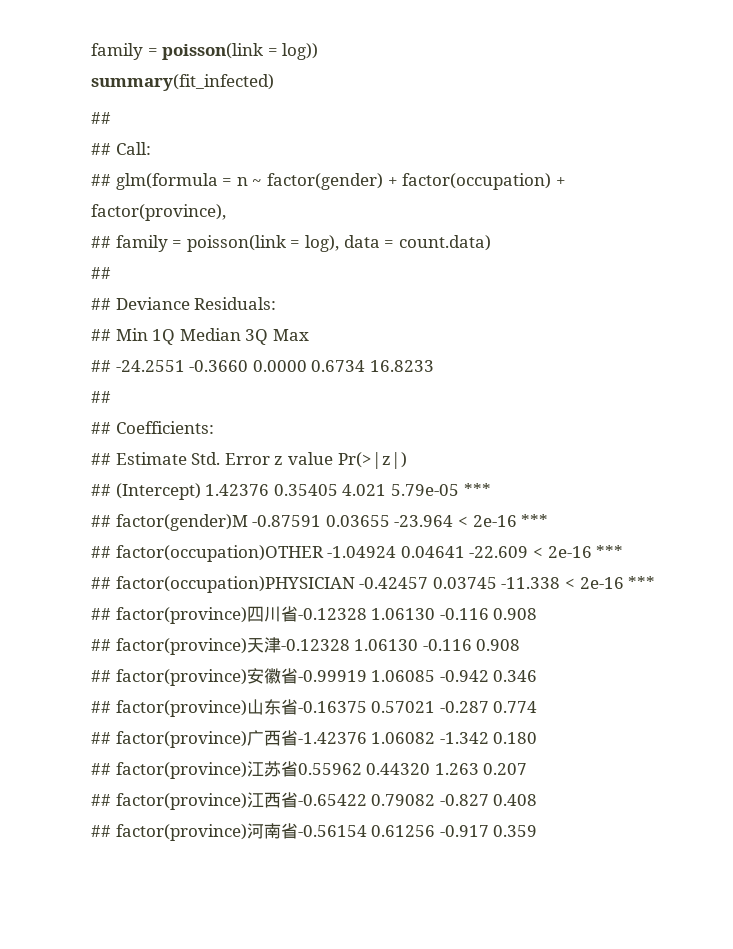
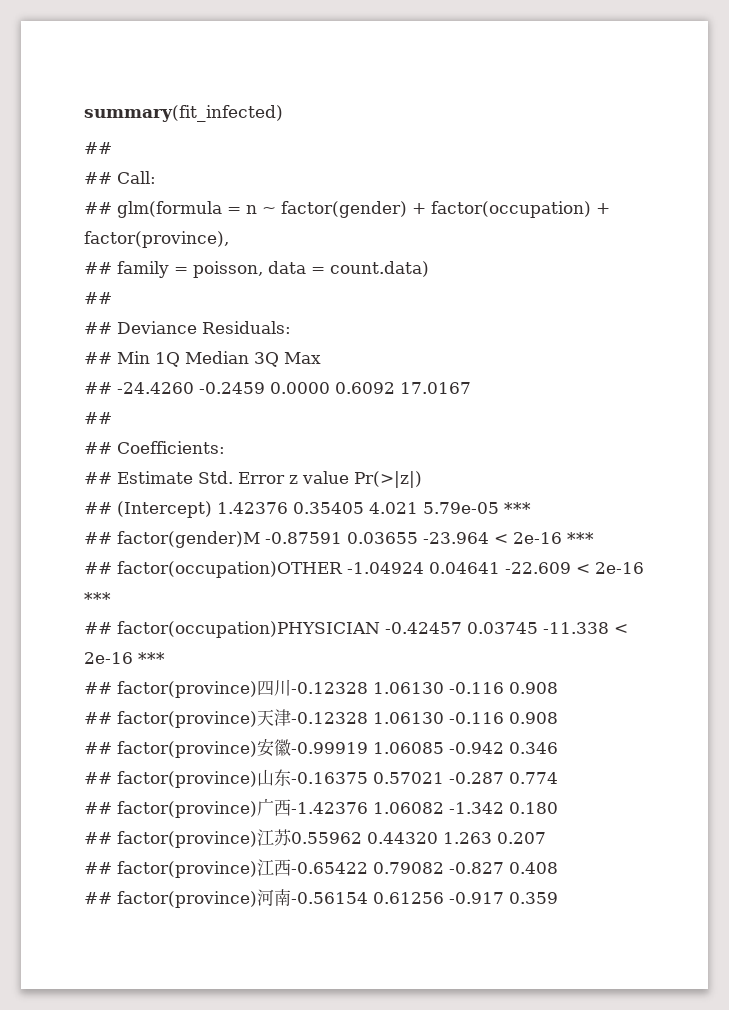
[91,43,319,60] family = poisson(link = log)) // -> (84, 113) none
[186,235,339,252] poisson(link = log), -> [193,261,263,278] poisson,
[115,360,434,372] -24.2551 -0.3660 0.0000 0.6734 16.8233 -> [117,382,471,394] -24.4260 -0.2459 0.0000 0.6092 17.0167
[280,606,298,622] 省 -> (291, 687) none
[280,668,298,684] 省 -> (291, 747) none
[280,699,298,715] 省 -> (291, 777) none
[280,730,298,746] 省 -> (291, 807) none
[280,761,298,777] 省 -> (292, 837) none
[280,792,298,808] 省 -> (291, 867) none
[280,823,298,839] 省 -> (291, 897) none

